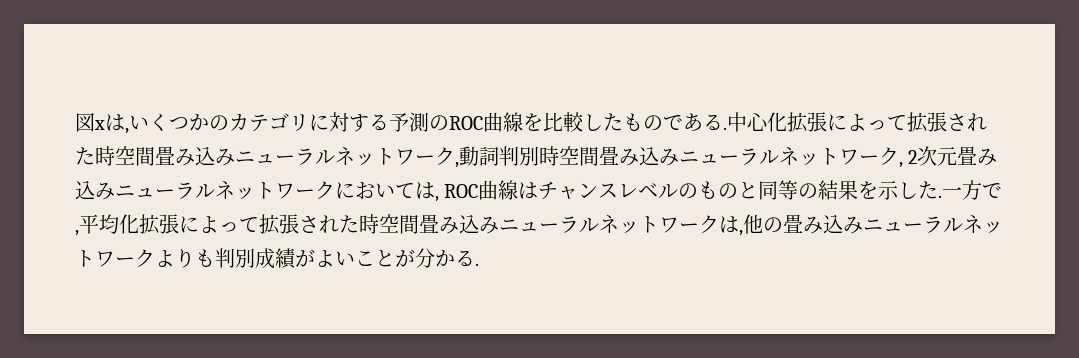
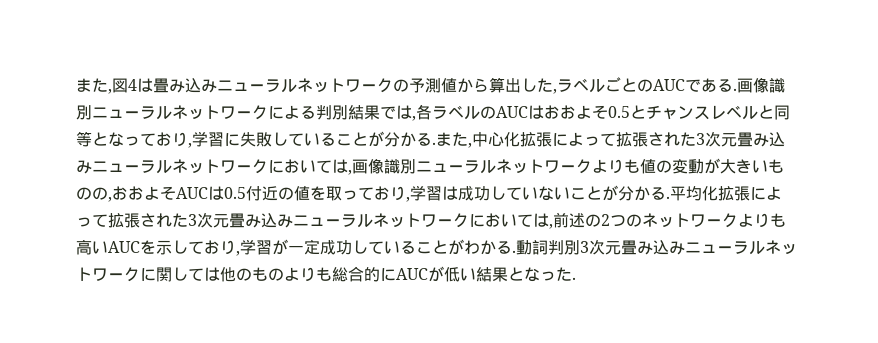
[75,112,987,134] [75,146,918,168] 図xは,いくつかのカテゴリに対する予測のROC曲線を比較したものである.中心化拡張によって拡張された時空間畳み込みニューラルネットワーク,動詞判別時空間畳み込みニューラルネットワーク, 2 -> [76,77,785,94] [76,104,790,121] [76,131,705,148] また,図4は畳み込みニューラルネットワークの予測値から算出した,ラベルごとのAUCである.画像識別ニューラルネットワークによる判別結果では,各ラベルのAUCはおおよそ0.5とチャンスレベルと同等となっており,学習に失敗していることが分かる.また,中心化拡張によって拡張された3
[444,180,1003,200] [75,230,79,236] ROC曲線はチャンスレベルのものと同等の結果を示した.一方で, -> [352,158,784,174] [76,185,670,202] 画像識別ニューラルネットワークよりも値の変動が大きいものの,おおよそAUCは0.5付近の値を取っており,学習は成功していないことが分かる.
[359,214,1003,236] [75,248,475,269] 時空間畳み込みニューラルネットワークは,他の畳み込みニューラルネットワークよりも判別成績がよいことが分かる -> [188,212,786,229] [76,239,797,256] [76,266,572,282] 3次元畳み込みニューラルネットワークにおいては,前述の2つのネットワークよりも高いAUCを示しており,学習が一定成功していることがわかる.動詞判別3次元畳み込みニューラルネットワークに関しては他のものよりも総合的にAUCが低い結果となった

